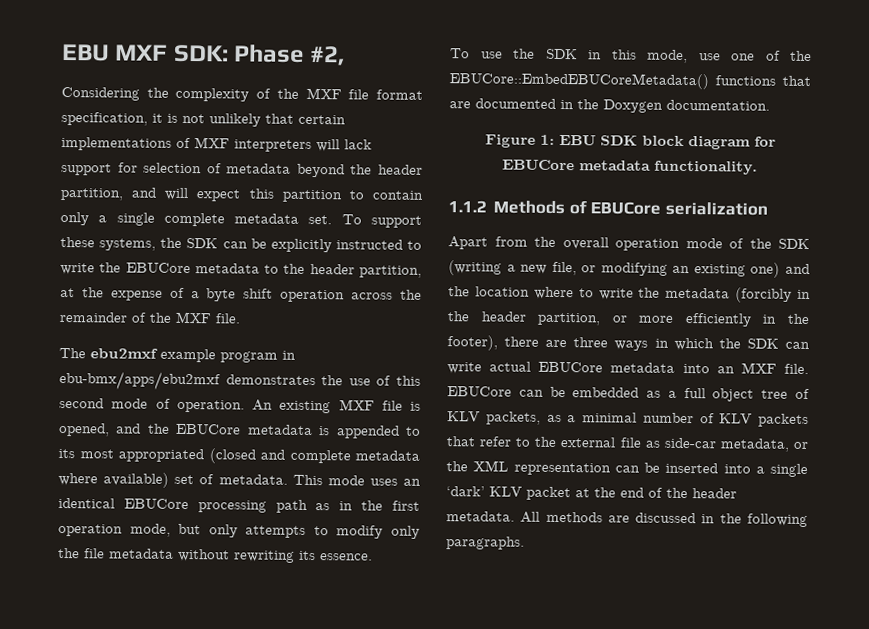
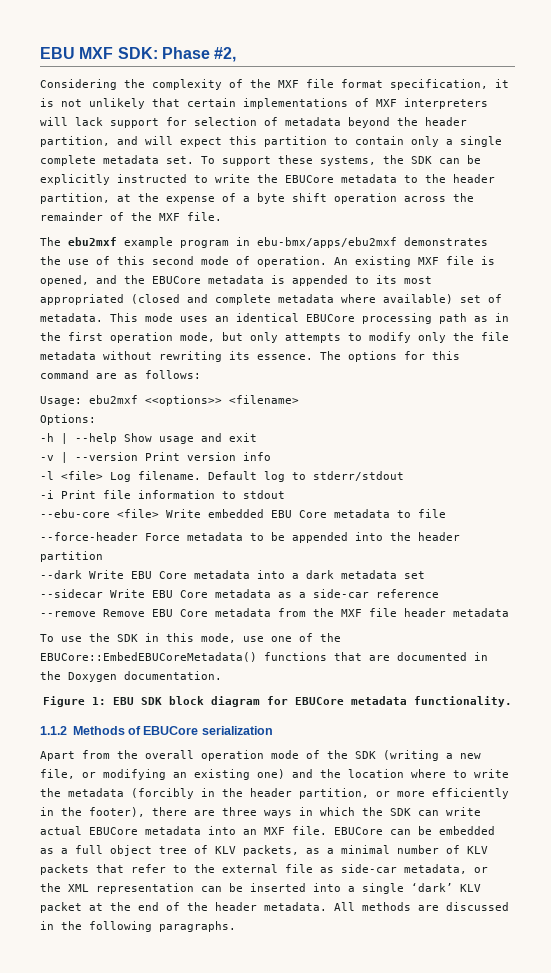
(373, 557) none -> [320,351,460,362] [40,370,201,379] [40,395,299,406] [40,414,96,425] [40,433,257,444] [40,452,271,463] [40,471,404,482] [40,490,285,499] [40,509,446,518] [40,532,460,543] [40,551,103,562] [40,570,425,579] [40,589,439,598] [40,608,509,617] The options for this command are as follows: // Usage: ebu2mxf <<options>> <filename> // Options: // -h | --help Show usage and exit // -v | --version Print version info // -l <file> Log filename. Default log to stderr/stdout // -i Print file information to stdout // --ebu-core <file> Write embedded EBU Core metadata to file // --force-header Force metadata to be appended into the header partition // --dark Write EBU Core metadata into a dark metadata set // --sidecar Write EBU Core metadata as a side-car reference // --remove Remove EBU Core metadata from the MXF file header metadata

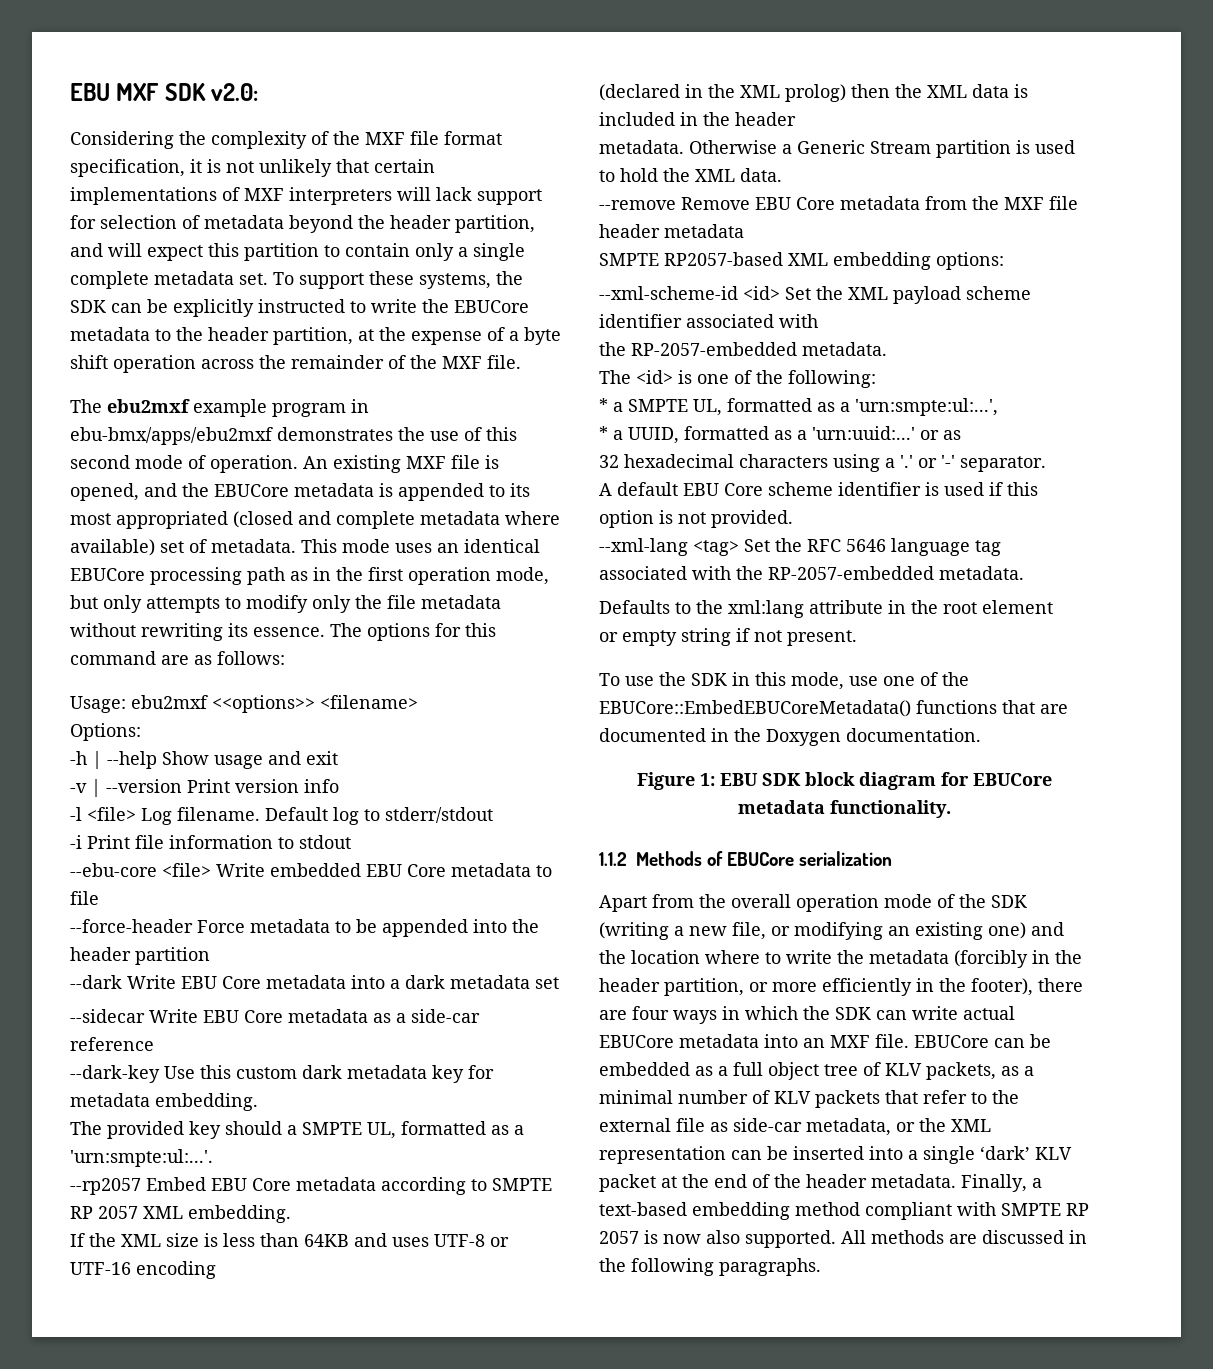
[117,47,237,62] SDK: Phase #2, -> [164,83,259,101] SDK v2.0:
(439, 593) none -> [70,1065,494,1083] [70,1093,258,1111] [70,1121,524,1139] [70,1149,213,1167] [70,1177,552,1195] [70,1205,291,1223] [70,1233,509,1247] [70,1261,216,1279] [599,84,1028,102] [599,112,796,126] [599,140,1075,158] [599,168,782,182] // --dark-key Use this custom dark metadata key for metadata embedding. // The provided key should a SMPTE UL, formatted as a 'urn:smpte:ul:...'. // --rp2057 Embed EBU Core metadata according to SMPTE RP 2057 XML embedding. // If the XML size is less than 64KB and uses UTF-8 or UTF-16 encoding // (declared in the XML prolog) then the XML data is included in the header // metadata. Otherwise a Generic Stream partition is used to hold the XML data.
(509, 612) none -> [599,252,1004,270] [599,286,1031,304] [599,314,818,328] [599,342,887,356] [599,370,876,388] [599,398,998,416] [599,426,961,444] [599,454,1046,472] [599,482,1038,496] [599,510,793,528] [599,538,1001,556] [599,566,1024,580] [599,600,1053,618] [599,628,857,646] // SMPTE RP2057-based XML embedding options: // --xml-scheme-id <id> Set the XML payload scheme identifier associated with // the RP-2057-embedded metadata. // The <id> is one of the following: // * a SMPTE UL, formatted as a 'urn:smpte:ul:...', // * a UUID, formatted as a 'urn:uuid:...' or as // 32 hexadecimal characters using a '.' or '-' separator. // A default EBU Core scheme identifier is used if this option is not provided. // --xml-lang <tag> Set the RFC 5646 language tag associated with the RP-2057-embedded metadata. // Defaults to the xml:lang attribute in the root element // or empty string if not present.
[222,807,257,816] three -> [632,1006,669,1020] four
(327, 906) none -> [961,1174,1042,1192] [599,1202,1089,1220] [599,1230,836,1248] Finally, a text-based embedding method compliant with SMPTE RP 2057 is now also supported.

